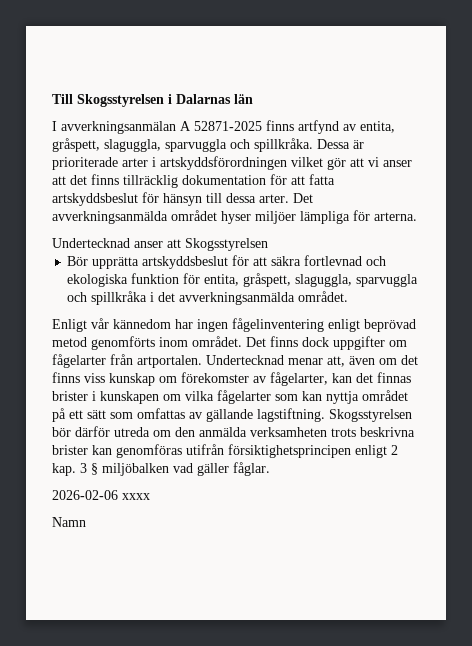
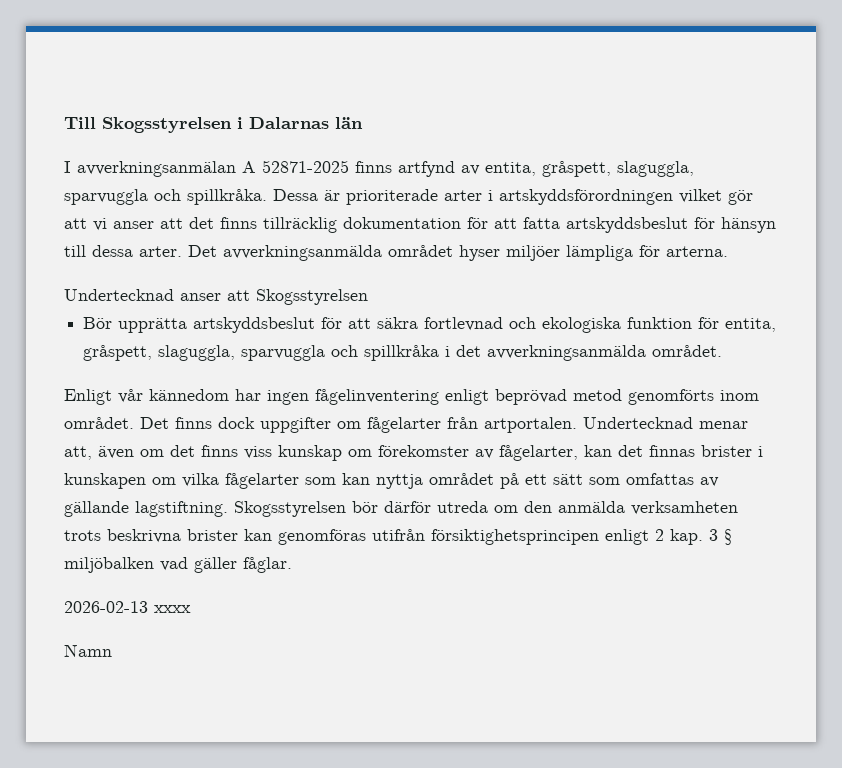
[52,490,118,500] 2026-02-06 -> [64,601,148,613] 2026-02-13

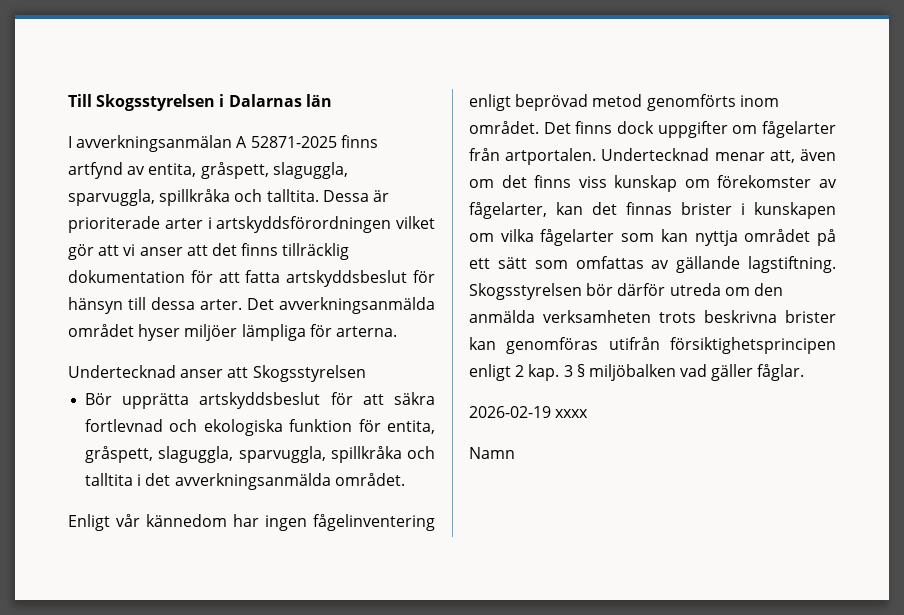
[64,189,267,205] sparvuggla och spillkråka. -> [68,189,319,206] sparvuggla, spillkråka och talltita.
[241,345,440,361] sparvuggla och spillkråka -> [238,446,435,463] [85,473,134,486] sparvuggla, spillkråka och talltita
[64,601,148,613] 2026-02-13 -> [469,406,551,418] 2026-02-19

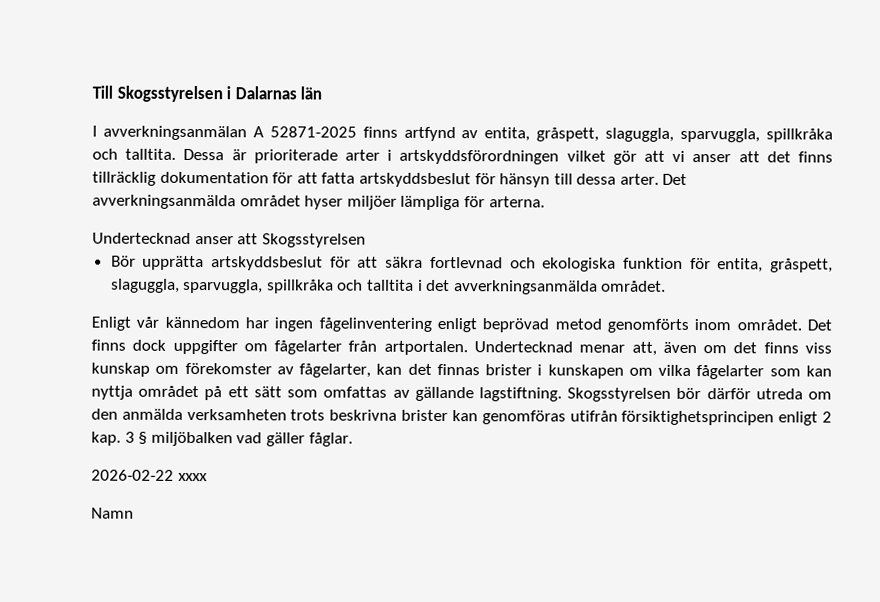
[469,406,551,418] 2026-02-19 -> [91,469,174,481] 2026-02-22

